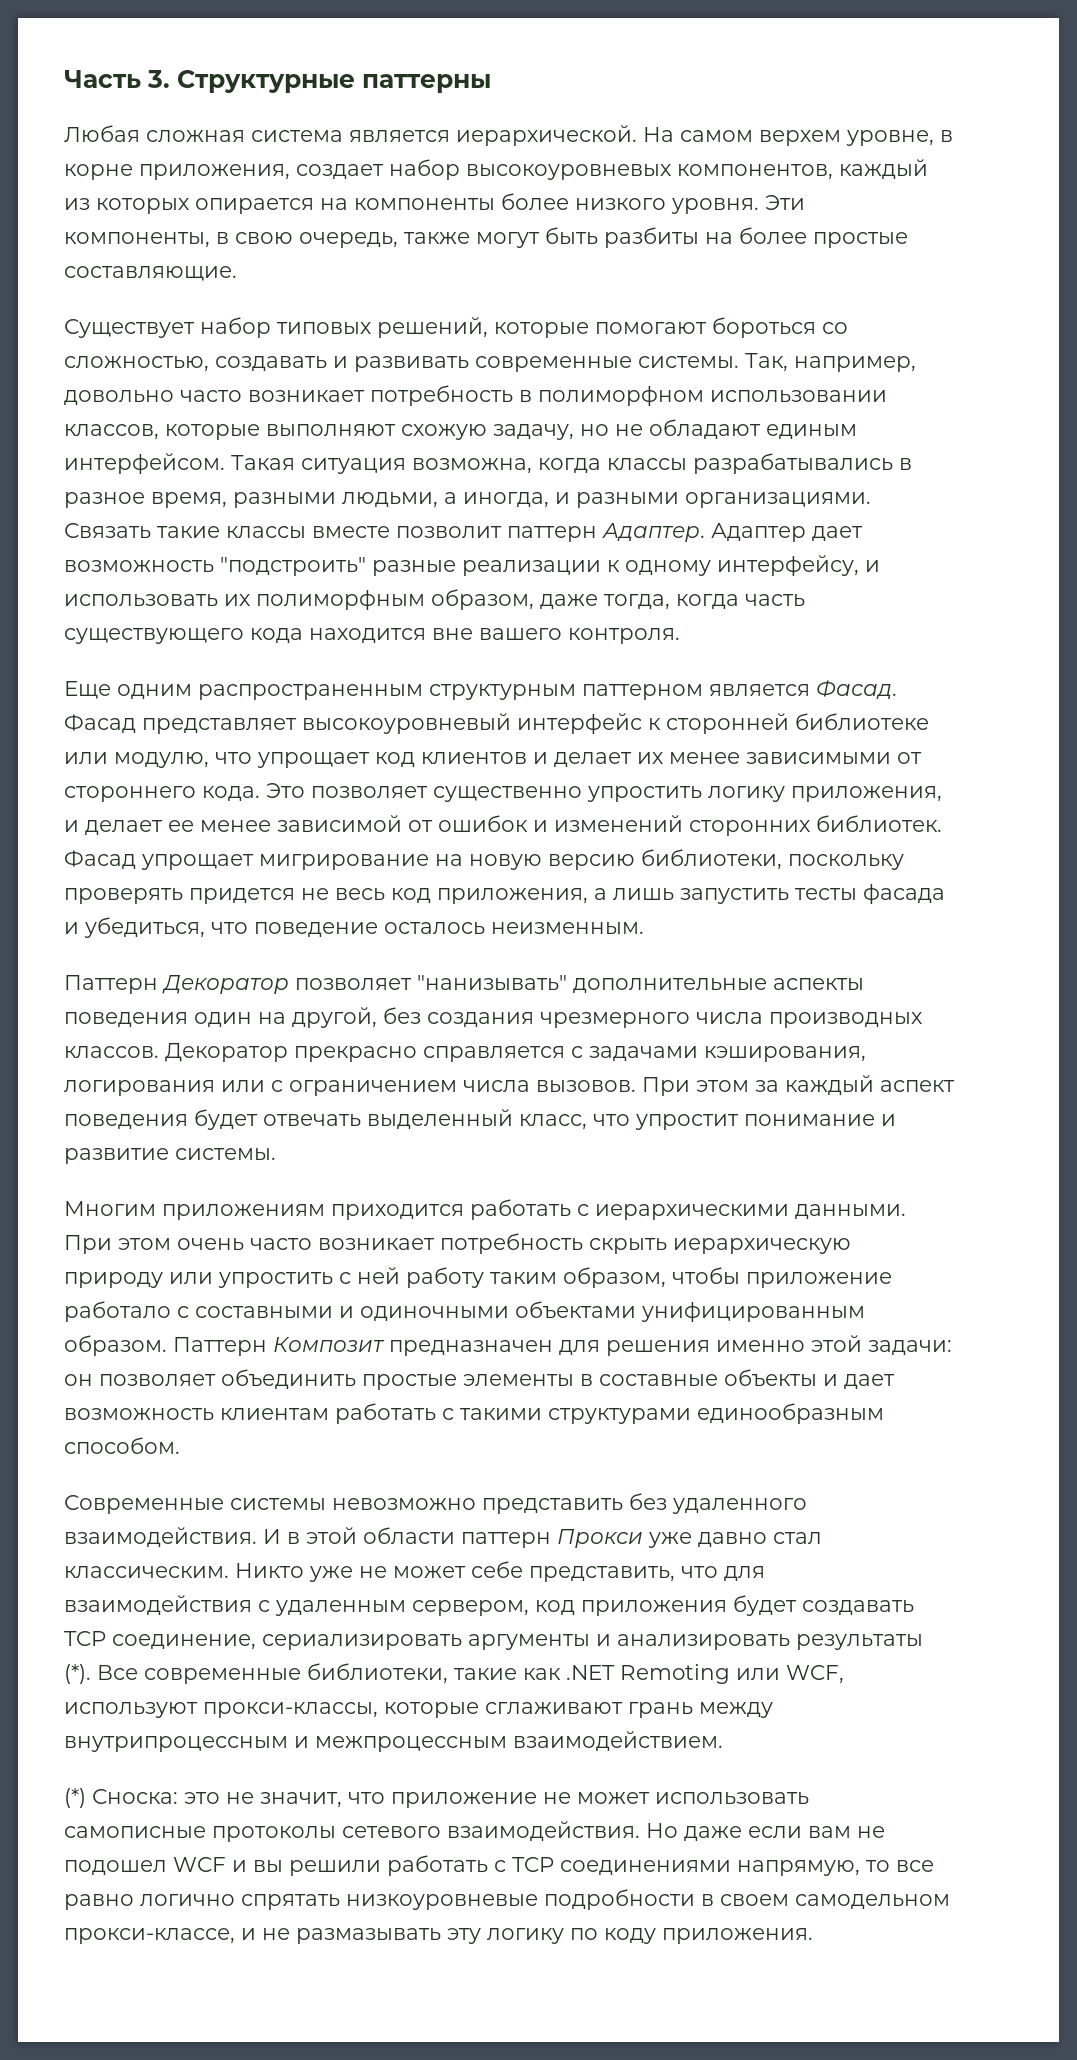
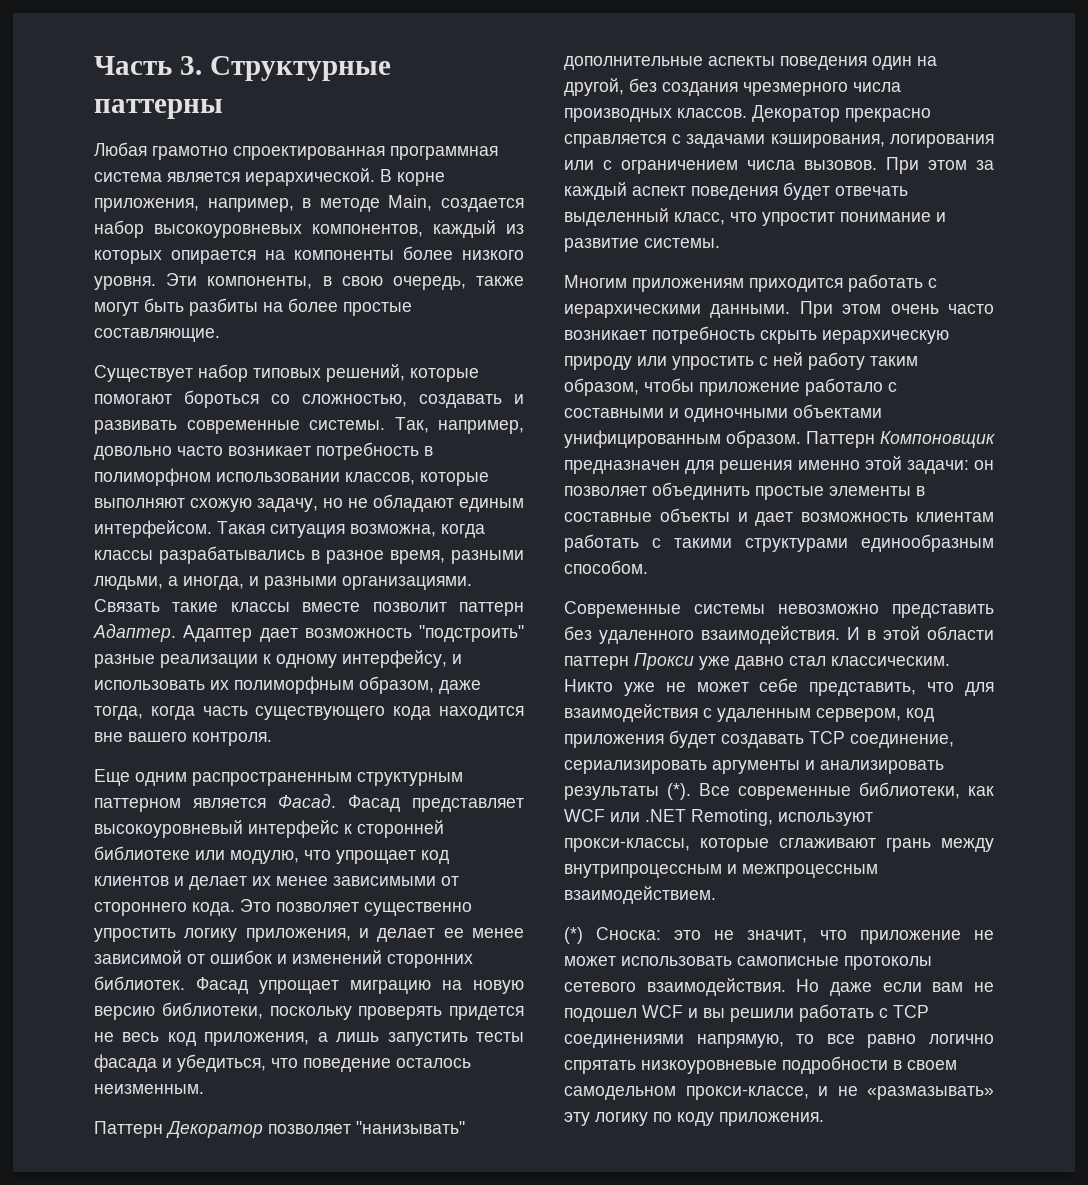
[146,125,953,146] [64,164,384,180] сложная система является иерархической. На самом верхем уровне, в корне приложения, создает -> [152,146,498,160] [94,168,445,186] [94,195,524,212] грамотно спроектированная программная система является иерархической. В корне приложения, например, в методе Main, создается
[259,854,429,870] мигрирование -> [350,980,431,994] миграцию
[273,1337,385,1352] Композит -> [880,431,995,448] Компоновщик
[454,1664,844,1684] такие как .NET Remoting или WCF, -> [968,786,994,796] [564,809,773,826] как WCF или .NET Remoting,
[296,1928,441,1944] размазывать -> [867,1086,994,1100] «размазывать»

